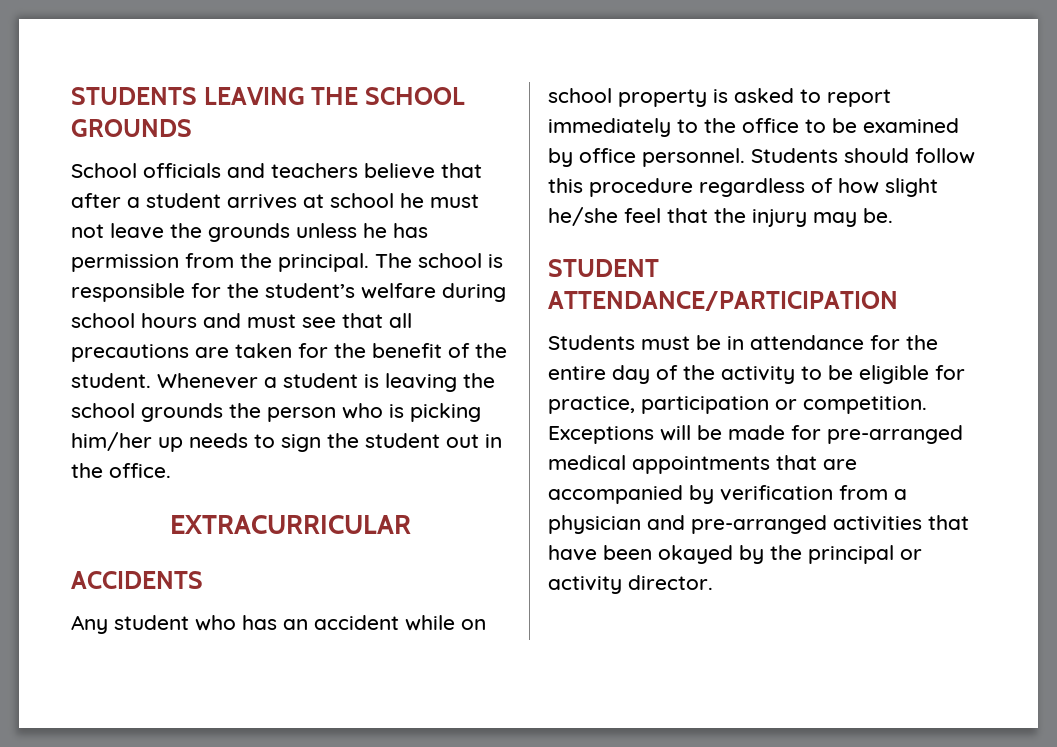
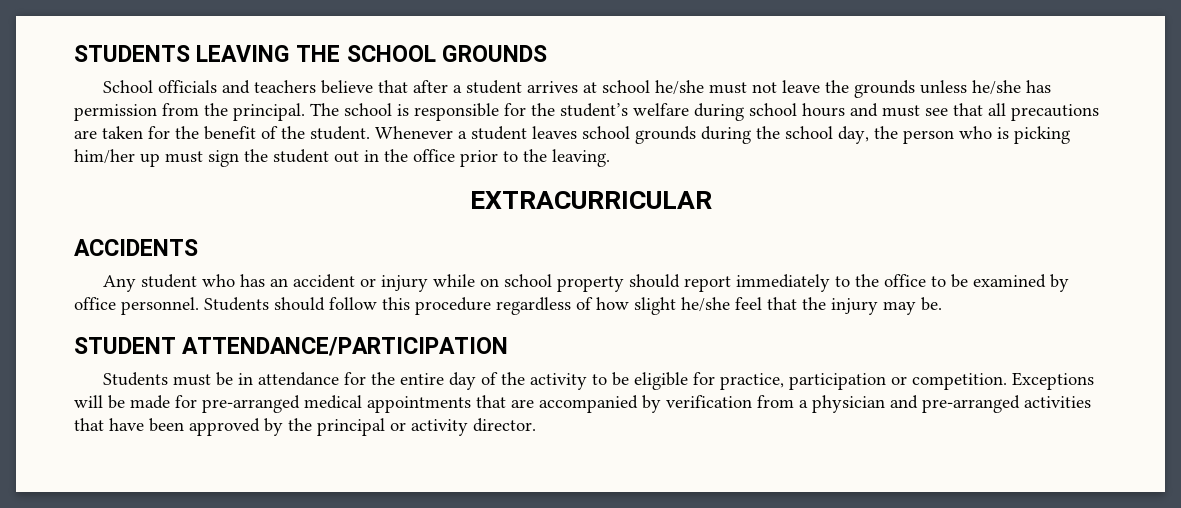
[400,193,424,208] he -> [654,80,704,95] he/she
[363,223,387,238] he -> [971,80,1021,95] he/she
[364,373,457,392] is leaving -> [532,126,751,144] leaves school grounds during
[141,403,223,422] grounds -> [838,126,869,144] day,
[189,433,275,448] needs to -> [165,151,203,163] must
[109,463,171,478] office. -> [413,149,610,167] office prior to the leaving.
(399, 622) none -> [359,275,428,292] or injury
[713,88,821,103] is asked to -> [628,274,680,288] should
[658,545,733,564] okayed -> [189,418,260,436] approved

